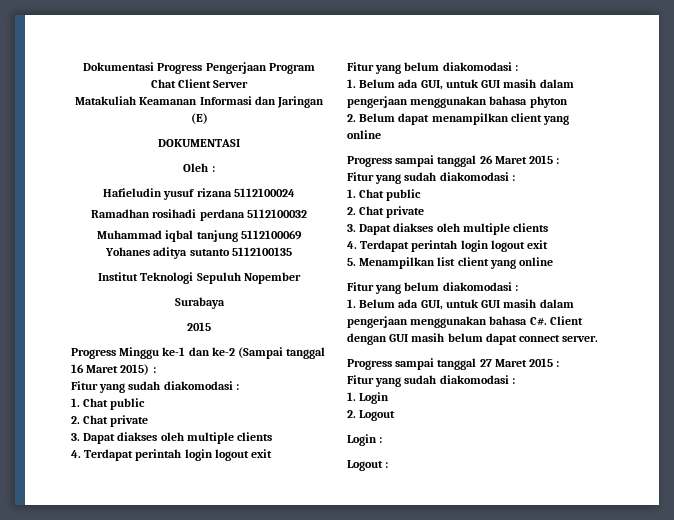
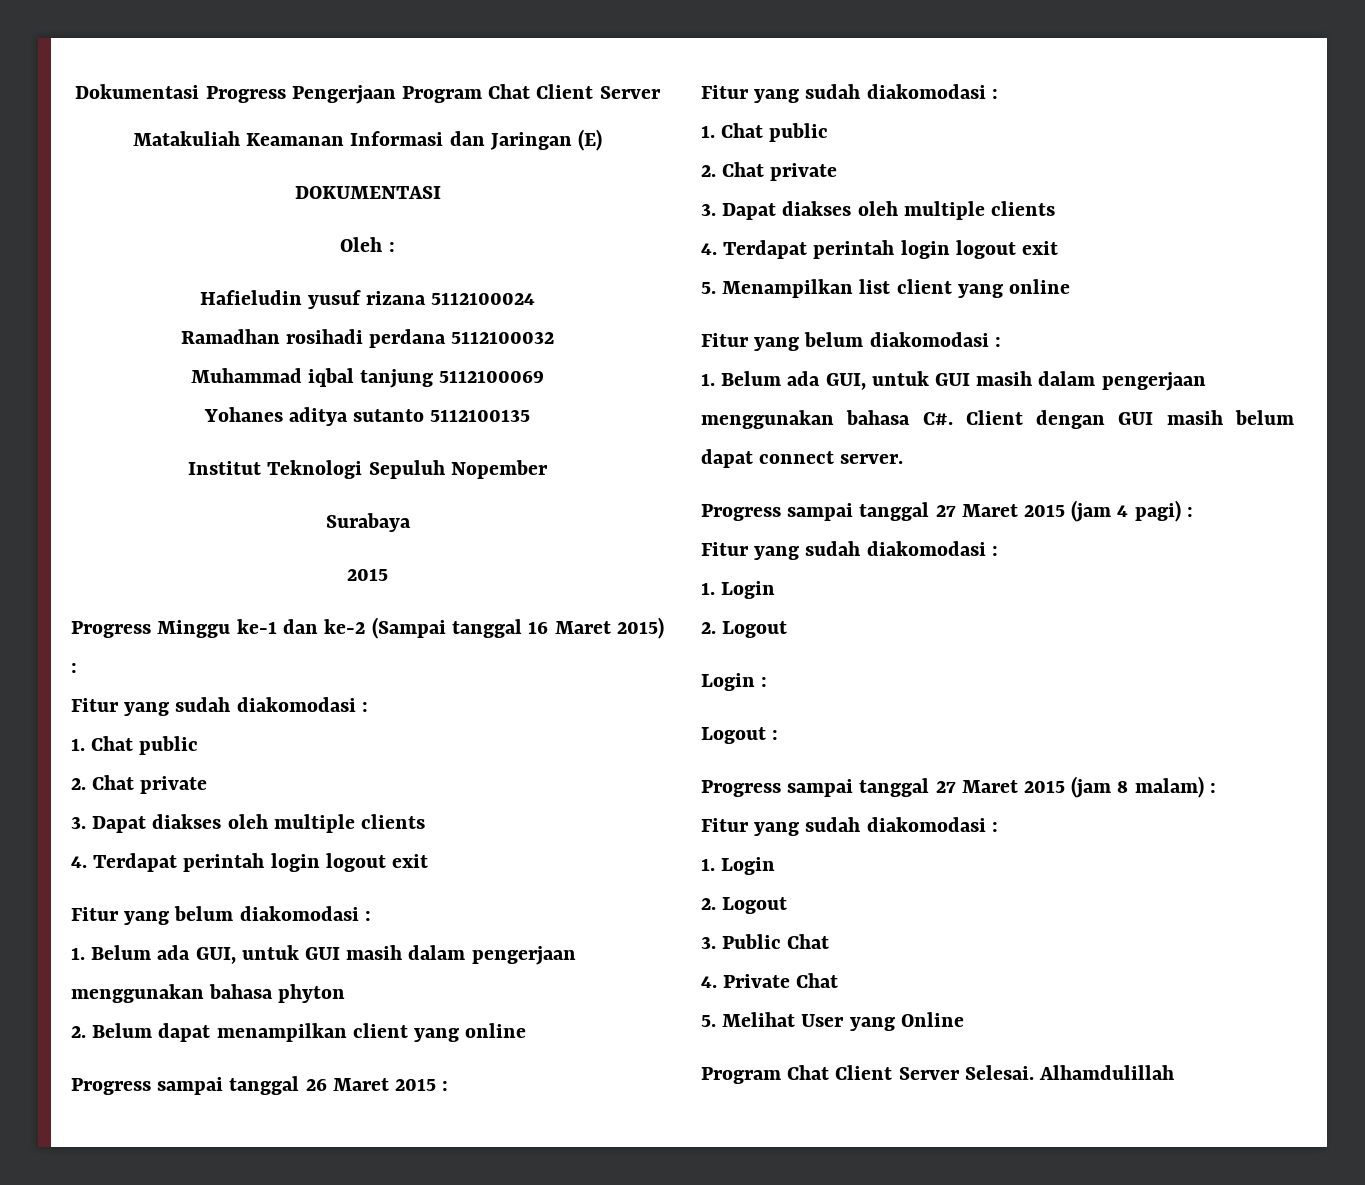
(554, 362) none -> [1071,500,1181,522] (jam 4 pagi)
(389, 465) none -> [701,776,1216,798] [701,817,998,836] [701,857,776,875] [701,897,788,914] [701,934,830,949] [701,973,839,988] [701,1012,964,1031] [701,1065,1175,1084] // Progress sampai tanggal 27 Maret 2015 (jam 8 malam) : // Fitur yang sudah diakomodasi : // 1. Login // 2. Logout // 3. Public Chat // 4. Private Chat // 5. Melihat User yang Online // Program Chat Client Server Selesai. Alhamdulillah

